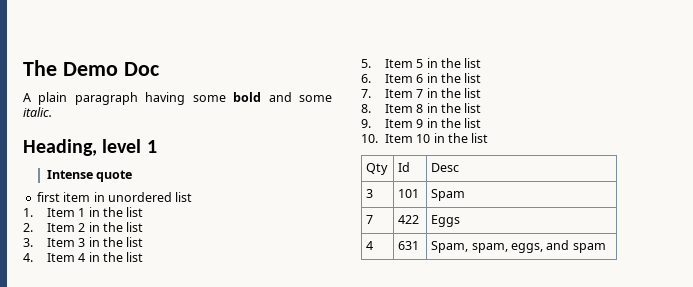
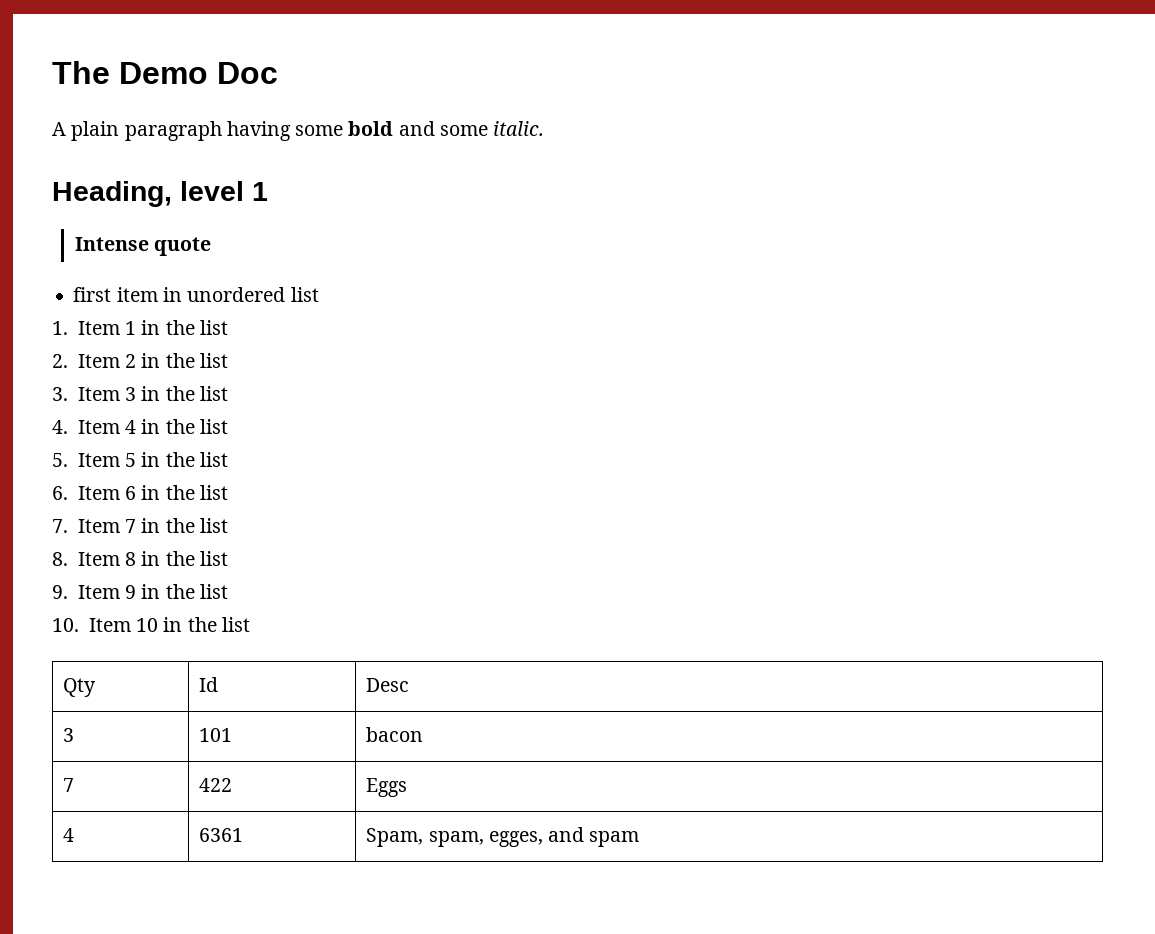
[431,189,466,201] Spam -> [366,727,424,742] bacon
[398,241,420,250] 631 -> [199,828,244,842] 6361
[511,243,544,253] eggs, -> [488,831,543,847] egges,

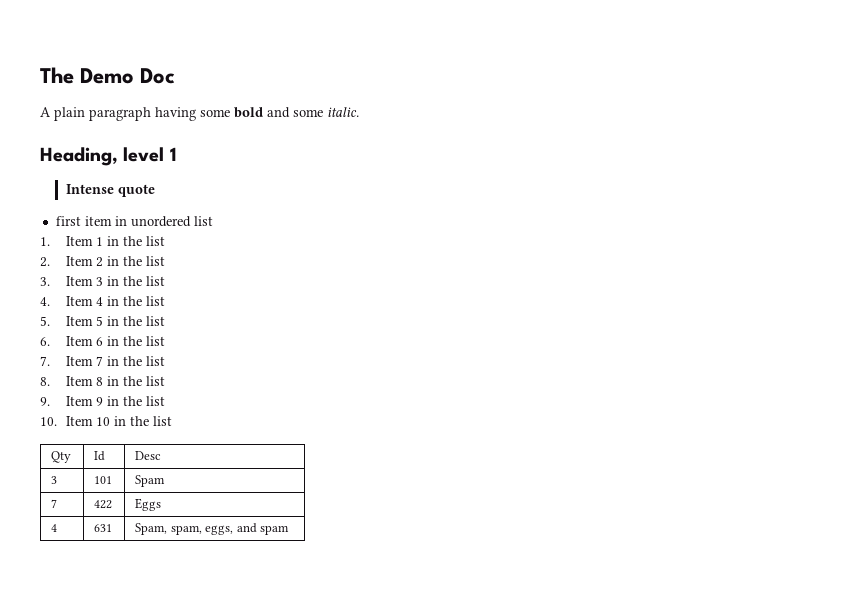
[366,727,424,742] bacon -> [135,475,166,487] Spam
[199,828,244,842] 6361 -> [94,524,113,532] 631
[488,831,543,847] egges, -> [205,525,234,535] eggs,

